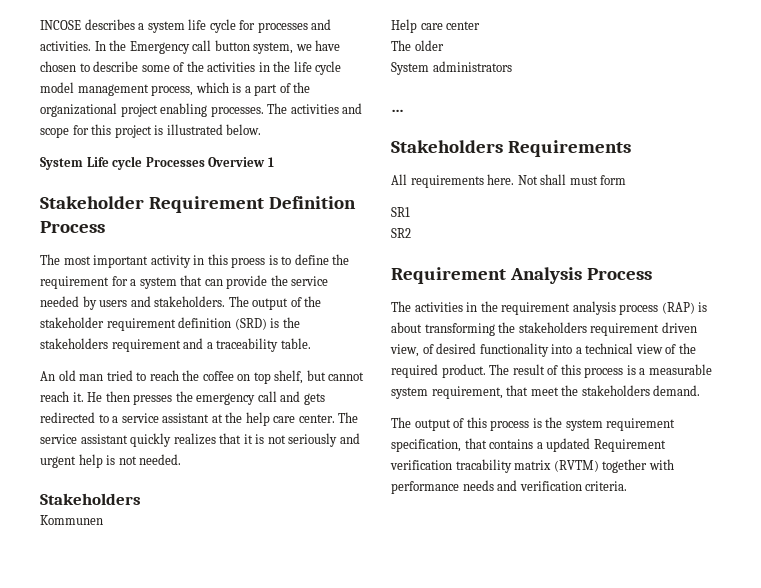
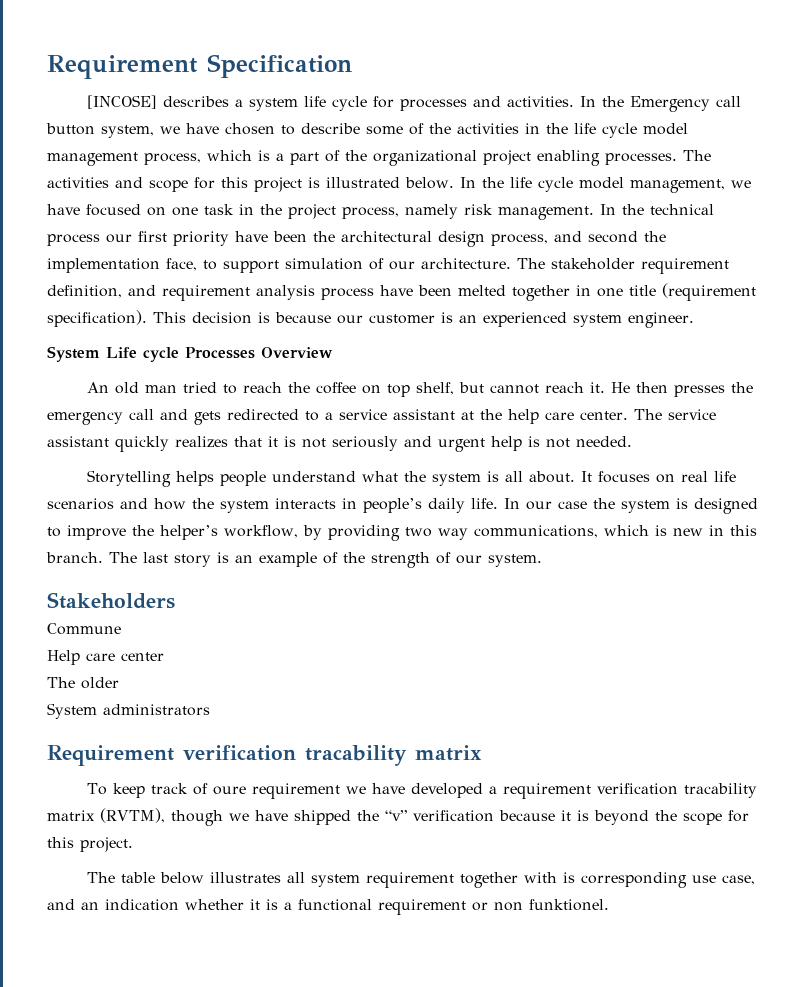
[40,20,81,30] INCOSE -> [47,54,352,79] [86,95,157,109] Requirement Specification // [INCOSE]
(262, 129) none -> [459,177,751,193] [47,204,714,220] [47,231,666,247] [47,258,729,274] [47,283,756,301] [47,310,694,328] In the life cycle model management, we have focused on one task in the project process, namely risk management. In the technical process our first priority have been the architectural design process, and second the implementation face, to support simulation of our architecture. The stakeholder requirement definition, and requirement analysis process have been melted together in one title (requirement specification). This decision is because our customer is an experienced system engineer.
[267,157,274,167] [40,196,356,213] [40,221,105,233] [40,254,350,268] [40,275,329,289] [40,296,322,310] [40,317,300,331] [40,338,311,352] 1 // Stakeholder Requirement Definition Process // The most important activity in this proess is to define the requirement for a system that can provide the service needed by users and stakeholders. The output of the stakeholder requirement definition (SRD) is the stakeholders requirement and a traceability table. -> (333, 352) none
(182, 459) none -> [86,470,736,487] [47,498,758,514] [47,525,757,541] [46,552,542,568] // Storytelling helps people understand what the system is all about. It focuses on real life scenarios and how the system interacts in people’s daily life. In our case the system is designed to improve the helper’s workflow, by providing two way communications, which is new in this branch. The last story is an example of the strength of our system.
[40,515,103,525] Kommunen -> [47,623,121,635] Commune
[391,109,404,112] [391,140,631,157] [391,174,627,188] [391,207,410,217] [391,228,411,238] [391,267,652,284] [391,301,708,315] [391,322,697,336] [390,343,696,357] [391,364,712,378] [391,385,701,399] [391,417,676,431] [391,438,666,452] [390,459,674,473] [391,480,628,494] … // Stakeholders Requirements // All requirements here. Not shall must form // SR1 // SR2 // Requirement Analysis Process // The activities in the requirement analysis process (RAP) is about transforming the stakeholders requirement driven view, of desired functionality into a technical view of the required product. The result of this process is a measurable system requirement, that meet the stakeholders demand. // The output of this process is the system requirement specification, that contains a updated Requirement verification tracability matrix (RVTM) together with performance needs and verification criteria. -> [47,745,482,766] [86,783,757,799] [47,808,749,826] [47,837,133,852] [86,872,755,888] [47,899,609,915] Requirement verification tracability matrix // To keep track of oure requirement we have developed a requirement verification tracability matrix (RVTM), though we have shipped the “v” verification because it is beyond the scope for this project. // The table below illustrates all system requirement together with is corresponding use case, and an indication whether it is a functional requirement or non funktionel.

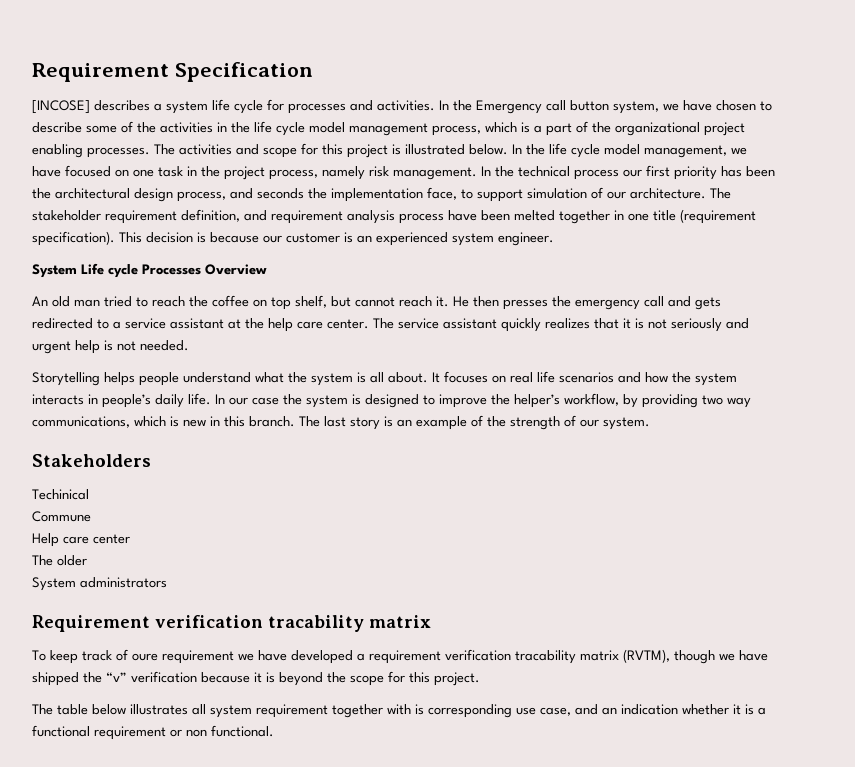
[235,231,268,242] have -> [721,166,742,177] has
[588,231,638,243] second -> [257,188,304,199] seconds
(175, 600) none -> [32,489,89,500] // Techinical
[529,899,609,911] funktionel. -> [211,725,274,737] functional.

